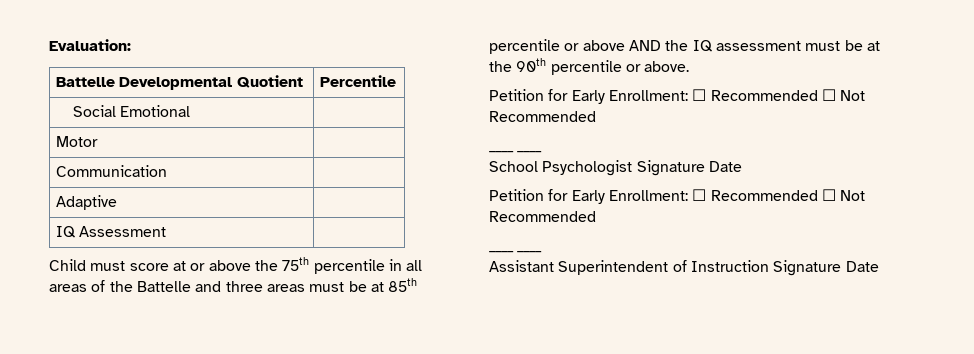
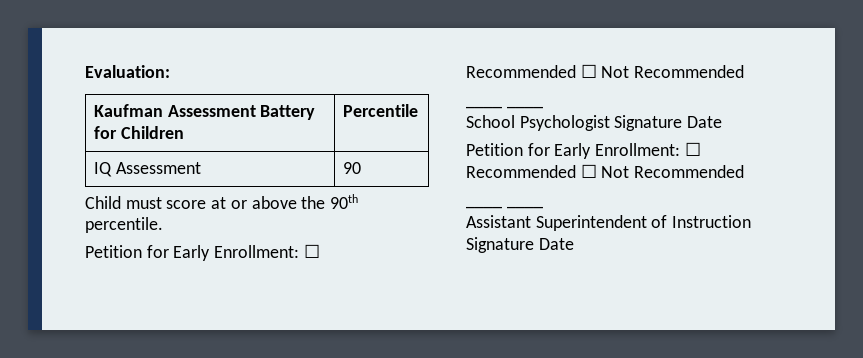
[56,75,303,90] [320,75,397,87] [72,105,191,117] [56,136,99,147] [56,165,168,177] [56,195,118,210] Battelle Developmental Quotient | Percentile // Social Emotional | // Motor | // Communication | // Adaptive | -> [93,104,316,120] [93,126,184,139] [342,104,418,117] Kaufman Assessment Battery for Children | Percentile
(167, 231) none -> [342,162,361,174] 90
[282,257,423,274] [49,278,418,292] [489,39,880,54] [489,58,690,75] 75th percentile in all areas of the Battelle and three areas must be at 85th percentile or above AND the IQ assessment must be at the 90th percentile or above. -> [330,194,359,209] [85,217,163,233] 90th percentile.

